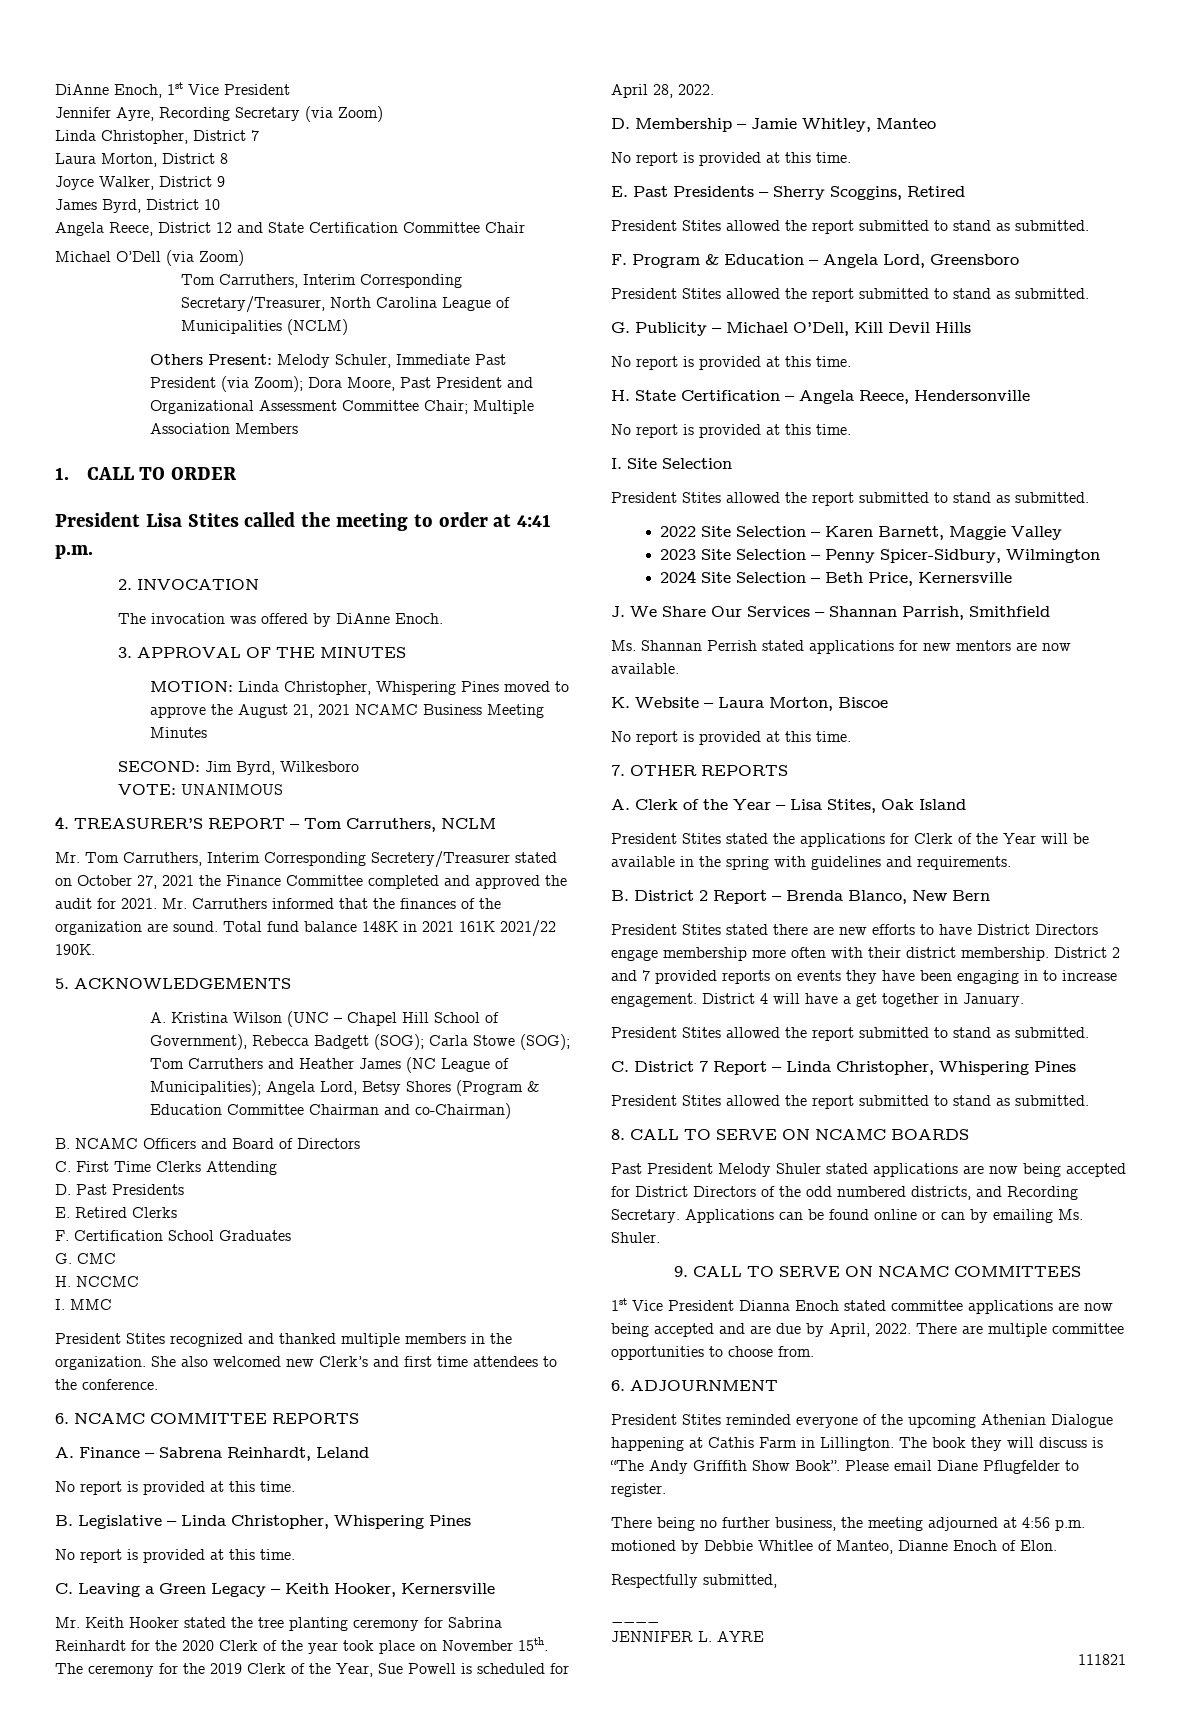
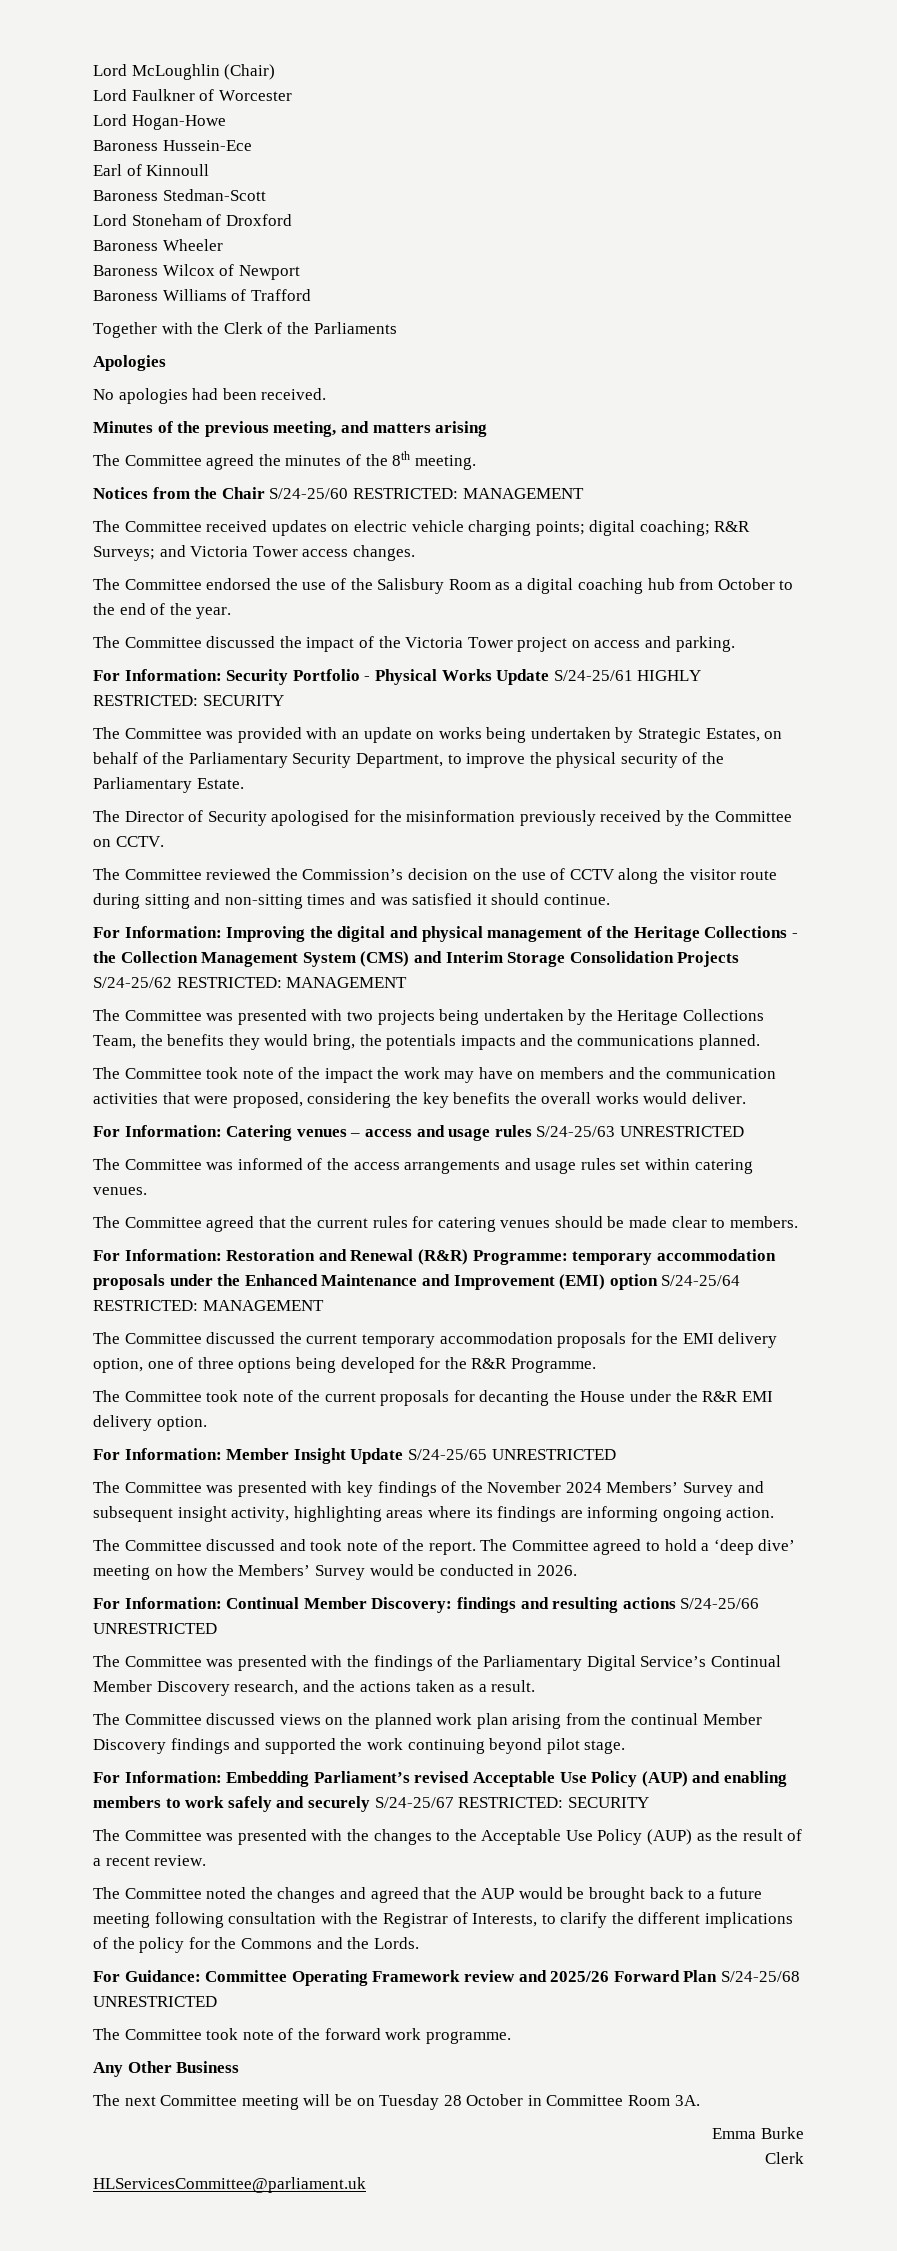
[55,82,290,98] [55,106,383,122] [55,130,259,144] [55,153,228,167] [55,176,225,190] [55,199,220,213] [55,222,525,236] [55,250,244,266] [181,274,463,288] [181,296,511,313] [181,319,349,335] [149,354,506,368] [149,376,533,392] [149,400,534,414] [149,423,298,434] [55,467,238,480] [55,512,552,531] [55,545,93,559] [118,579,260,590] [118,613,444,627] [118,647,407,658] [149,681,569,695] [149,704,544,718] [149,727,207,738] [118,761,360,775] [118,784,284,795] [55,816,496,832] [55,851,557,868] [55,875,567,889] [55,898,501,909] [55,920,556,937] [55,944,95,955] [55,978,291,989] [149,1011,499,1027] [149,1034,570,1050] [149,1057,509,1073] [149,1080,540,1096] [149,1103,511,1119] [55,1138,360,1149] [55,1161,277,1175] [55,1184,184,1195] [55,1207,177,1218] [55,1230,291,1241] [55,1253,116,1264] [55,1276,139,1287] [55,1299,112,1310] [55,1333,512,1347] [55,1356,557,1370] [55,1379,158,1390] [55,1413,359,1424] [55,1447,369,1461] [55,1481,295,1495] [55,1515,471,1529] [55,1549,295,1563] [55,1583,495,1597] [55,1617,502,1631] [55,1637,548,1654] [55,1663,569,1677] [611,84,714,98] [611,118,936,132] [611,152,851,166] [611,186,965,200] [611,220,1089,234] [611,254,1019,268] [611,288,1089,302] [611,322,971,336] [611,356,851,370] [611,390,1030,404] [611,424,851,438] [611,458,732,469] [611,492,1089,506] [660,526,1063,540] [660,549,1101,563] [660,570,1013,586] [611,606,1050,620] [611,640,1071,654] [611,663,679,674] [611,697,888,711] [611,731,851,745] [611,765,788,776] [611,799,966,813] [611,833,1089,847] [611,856,1011,870] [611,890,990,904] [611,924,1098,935] [611,947,1120,961] [611,970,1117,984] [611,993,1024,1007] [611,1027,1089,1041] [611,1061,1076,1075] [611,1095,1089,1109] [611,1129,969,1140] [611,1163,1126,1177] [611,1186,1078,1200] [611,1209,1083,1223] [611,1232,660,1243] [674,1266,1082,1277] [611,1298,1113,1314] [611,1323,1124,1337] [611,1346,814,1360] [611,1380,778,1391] [611,1414,1113,1428] [611,1437,1103,1451] [610,1460,1079,1474] [611,1483,666,1497] [611,1517,1085,1531] [611,1540,1057,1554] [611,1574,777,1588] [611,1619,659,1623] [611,1631,764,1642] [1078,1654,1126,1665] DiAnne Enoch, 1st Vice President // Jennifer Ayre, Recording Secretary (via Zoom) // Linda Christopher, District 7 // Laura Morton, District 8 // Joyce Walker, District 9 // James Byrd, District 10 // Angela Reece, District 12 and State Certification Committee Chair // Michael O’Dell (via Zoom) // Tom Carruthers, Interim Corresponding Secretary/Treasurer, North Carolina League of Municipalities (NCLM) // Others Present: Melody Schuler, Immediate Past President (via Zoom); Dora Moore, Past President and Organizational Assessment Committee Chair; Multiple Association Members // 1. CALL TO ORDER // President Lisa Stites called the meeting to order at 4:41 p.m. // 2. INVOCATION // The invocation was offered by DiAnne Enoch. // 3. APPROVAL OF THE MINUTES // MOTION: Linda Christopher, Whispering Pines moved to approve the August 21, 2021 NCAMC Business Meeting Minutes // SECOND: Jim Byrd, Wilkesboro // VOTE: UNANIMOUS // 4. TREASURER’S REPORT – Tom Carruthers, NCLM // Mr. Tom Carruthers, Interim Corresponding Secretery/Treasurer stated on October 27, 2021 the Finance Committee completed and approved the audit for 2021. Mr. Carruthers informed that the finances of the organization are sound. Total fund balance 148K in 2021 161K 2021/22 190K. // 5. ACKNOWLEDGEMENTS // A. Kristina Wilson (UNC – Chapel Hill School of Government), Rebecca Badgett (SOG); Carla Stowe (SOG); Tom Carruthers and Heather James (NC League of Municipalities); Angela Lord, Betsy Shores (Program & Education Committee Chairman and co-Chairman) // B. NCAMC Officers and Board of Directors // C. First Time Clerks Attending // D. Past Presidents // E. Retired Clerks // F. Certification School Graduates // G. CMC // H. NCCMC // I. MMC // President Stites recognized and thanked multiple members in the organization. She also welcomed new Clerk’s and first time attendees to the conference. // 6. NCAMC COMMITTEE REPORTS // A. Finance – Sabrena Reinhardt, Leland // No report is provided at this time. // B. Legislative – Linda Christopher, Whispering Pines // No report is provided at this time. // C. Leaving a Green Legacy – Keith Hooker, Kernersville // Mr. Keith Hooker stated the tree planting ceremony for Sabrina Reinhardt for the 2020 Clerk of the year took place on November 15th. The ceremony for the 2019 Clerk of the Year, Sue Powell is scheduled for April 28, 2022. // D. Membership – Jamie Whitley, Manteo // No report is provided at this time. // E. Past Presidents – Sherry Scoggins, Retired // President Stites allowed the report submitted to stand as submitted. // F. Program & Education – Angela Lord, Greensboro // President Stites allowed the report submitted to stand as submitted. // G. Publicity – Michael O’Dell, Kill Devil Hills // No report is provided at this time. // H. State Certification – Angela Reece, Hendersonville // No report is provided at this time. // I. Site Selection // President Stites allowed the report submitted to stand as submitted. // 2022 Site Selection – Karen Barnett, Maggie Valley // 2023 Site Selection – Penny Spicer-Sidbury, Wilmington // 2024 Site Selection – Beth Price, Kernersville // J. We Share Our Services – Shannan Parrish, Smithfield // Ms. Shannan Perrish stated applications for new mentors are now available. // K. Website – Laura Morton, Biscoe // No report is provided at this time. // 7. OTHER REPORTS // A. Clerk of the Year – Lisa Stites, Oak Island // President Stites stated the applications for Clerk of the Year will be available in the spring with guidelines and requirements. // B. District 2 Report – Brenda Blanco, New Bern // President Stites stated there are new efforts to have District Directors engage membership more often with their district membership. District 2 and 7 provided reports on events they have been engaging in to increase engagement. District 4 will have a get together in January. // President Stites allowed the report submitted to stand as submitted. // C. District 7 Report – Linda Christopher, Whispering Pines // President Stites allowed the report submitted to stand as submitted. // 8. CALL TO SERVE ON NCAMC BOARDS // Past President Melody Shuler stated applications are now being accepted for District Directors of the odd numbered districts, and Recording Secretary. Applications can be found online or can by emailing Ms. Shuler. // 9. CALL TO SERVE ON NCAMC COMMITTEES // 1st Vice President Dianna Enoch stated committee applications are now being accepted and are due by April, 2022. There are multiple committee opportunities to choose from. // 6. ADJOURNMENT // President Stites reminded everyone of the upcoming Athenian Dialogue happening at Cathis Farm in Lillington. The book they will discuss is “The Andy Griffith Show Book”. Please email Diane Pflugfelder to register. // There being no further business, the meeting adjourned at 4:56 p.m. motioned by Debbie Whitlee of Manteo, Dianne Enoch of Elon. // Respectfully submitted, // ____ // JENNIFER L. AYRE // 111821 -> [93,64,276,80] [93,89,292,101] [93,114,226,130] [93,140,252,151] [93,164,210,176] [93,189,266,201] [93,214,292,226] [93,239,223,251] [93,264,300,280] [93,289,311,301] [93,322,397,338] [93,355,166,371] [93,388,327,404] [93,421,488,437] [93,451,476,470] [93,487,584,499] [93,520,751,536] [93,545,415,561] [93,578,794,594] [93,603,232,619] [93,636,735,652] [93,669,702,685] [93,695,284,706] [93,727,783,743] [93,752,725,768] [93,777,244,793] [93,810,793,826] [93,836,164,847] [93,868,778,884] [93,893,610,909] [93,926,799,942] [93,951,740,967] [93,977,408,988] [93,1009,765,1025] [93,1034,761,1050] [93,1067,776,1083] [93,1092,747,1108] [93,1125,744,1141] [93,1158,753,1174] [93,1187,147,1195] [93,1216,798,1232] [93,1249,776,1265] [93,1274,741,1290] [93,1300,324,1311] [93,1332,778,1348] [93,1357,596,1373] [93,1390,773,1406] [93,1415,207,1431] [93,1448,616,1464] [93,1481,764,1497] [93,1506,775,1522] [93,1539,796,1555] [93,1564,577,1580] [93,1597,760,1613] [93,1623,217,1634] [93,1655,782,1671] [93,1680,536,1696] [93,1713,762,1729] [93,1738,626,1754] [93,1771,787,1787] [93,1796,649,1812] [93,1829,803,1845] [93,1855,207,1866] [93,1887,763,1903] [93,1912,794,1928] [93,1937,419,1953] [93,1970,800,1986] [93,1996,217,2007] [93,2028,511,2044] [93,2061,240,2077] [93,2094,700,2110] [712,2127,804,2139] [765,2152,804,2164] [93,2177,366,2193] Lord McLoughlin (Chair) // Lord Faulkner of Worcester // Lord Hogan-Howe // Baroness Hussein-Ece // Earl of Kinnoull // Baroness Stedman-Scott // Lord Stoneham of Droxford // Baroness Wheeler // Baroness Wilcox of Newport // Baroness Williams of Trafford // Together with the Clerk of the Parliaments // Apologies // No apologies had been received. // Minutes of the previous meeting, and matters arising // The Committee agreed the minutes of the 8th meeting. // Notices from the Chair S/24-25/60 RESTRICTED: MANAGEMENT // The Committee received updates on electric vehicle charging points; digital coaching; R&R Surveys; and Victoria Tower access changes. // The Committee endorsed the use of the Salisbury Room as a digital coaching hub from October to the end of the year. // The Committee discussed the impact of the Victoria Tower project on access and parking. // For Information: Security Portfolio - Physical Works Update S/24-25/61 HIGHLY RESTRICTED: SECURITY // The Committee was provided with an update on works being undertaken by Strategic Estates, on behalf of the Parliamentary Security Department, to improve the physical security of the Parliamentary Estate. // The Director of Security apologised for the misinformation previously received by the Committee on CCTV. // The Committee reviewed the Commission’s decision on the use of CCTV along the visitor route during sitting and non-sitting times and was satisfied it should continue. // For Information: Improving the digital and physical management of the Heritage Collections - the Collection Management System (CMS) and Interim Storage Consolidation Projects S/24-25/62 RESTRICTED: MANAGEMENT // The Committee was presented with two projects being undertaken by the Heritage Collections Team, the benefits they would bring, the potentials impacts and the communications planned. // The Committee took note of the impact the work may have on members and the communication activities that were proposed, considering the key benefits the overall works would deliver. // For Information: Catering venues – access and usage rules S/24-25/63 UNRESTRICTED // The Committee was informed of the access arrangements and usage rules set within catering venues. // The Committee agreed that the current rules for catering venues should be made clear to members. // For Information: Restoration and Renewal (R&R) Programme: temporary accommodation proposals under the Enhanced Maintenance and Improvement (EMI) option S/24-25/64 RESTRICTED: MANAGEMENT // The Committee discussed the current temporary accommodation proposals for the EMI delivery option, one of three options being developed for the R&R Programme. // The Committee took note of the current proposals for decanting the House under the R&R EMI delivery option. // For Information: Member Insight Update S/24-25/65 UNRESTRICTED // The Committee was presented with key findings of the November 2024 Members’ Survey and subsequent insight activity, highlighting areas where its findings are informing ongoing action. // The Committee discussed and took note of the report. The Committee agreed to hold a ‘deep dive’ meeting on how the Members’ Survey would be conducted in 2026. // For Information: Continual Member Discovery: findings and resulting actions S/24-25/66 UNRESTRICTED // The Committee was presented with the findings of the Parliamentary Digital Service’s Continual Member Discovery research, and the actions taken as a result. // The Committee discussed views on the planned work plan arising from the continual Member Discovery findings and supported the work continuing beyond pilot stage. // For Information: Embedding Parliament’s revised Acceptable Use Policy (AUP) and enabling members to work safely and securely S/24-25/67 RESTRICTED: SECURITY // The Committee was presented with the changes to the Acceptable Use Policy (AUP) as the result of a recent review. // The Committee noted the changes and agreed that the AUP would be brought back to a future meeting following consultation with the Registrar of Interests, to clarify the different implications of the policy for the Commons and the Lords. // For Guidance: Committee Operating Framework review and 2025/26 Forward Plan S/24-25/68 UNRESTRICTED // The Committee took note of the forward work programme. // Any Other Business // The next Committee meeting will be on Tuesday 28 October in Committee Room 3A. // Emma Burke // Clerk // HLServicesCommittee@parliament.uk

